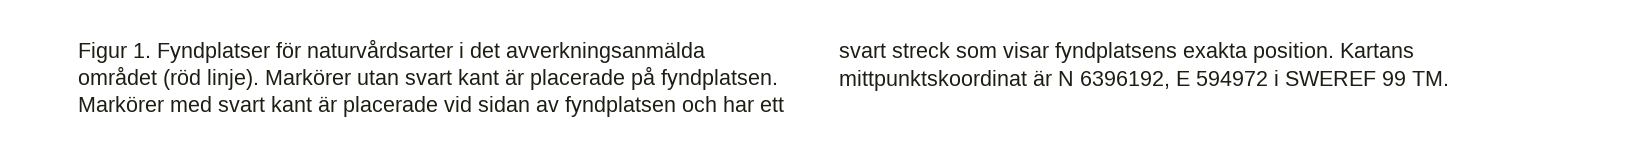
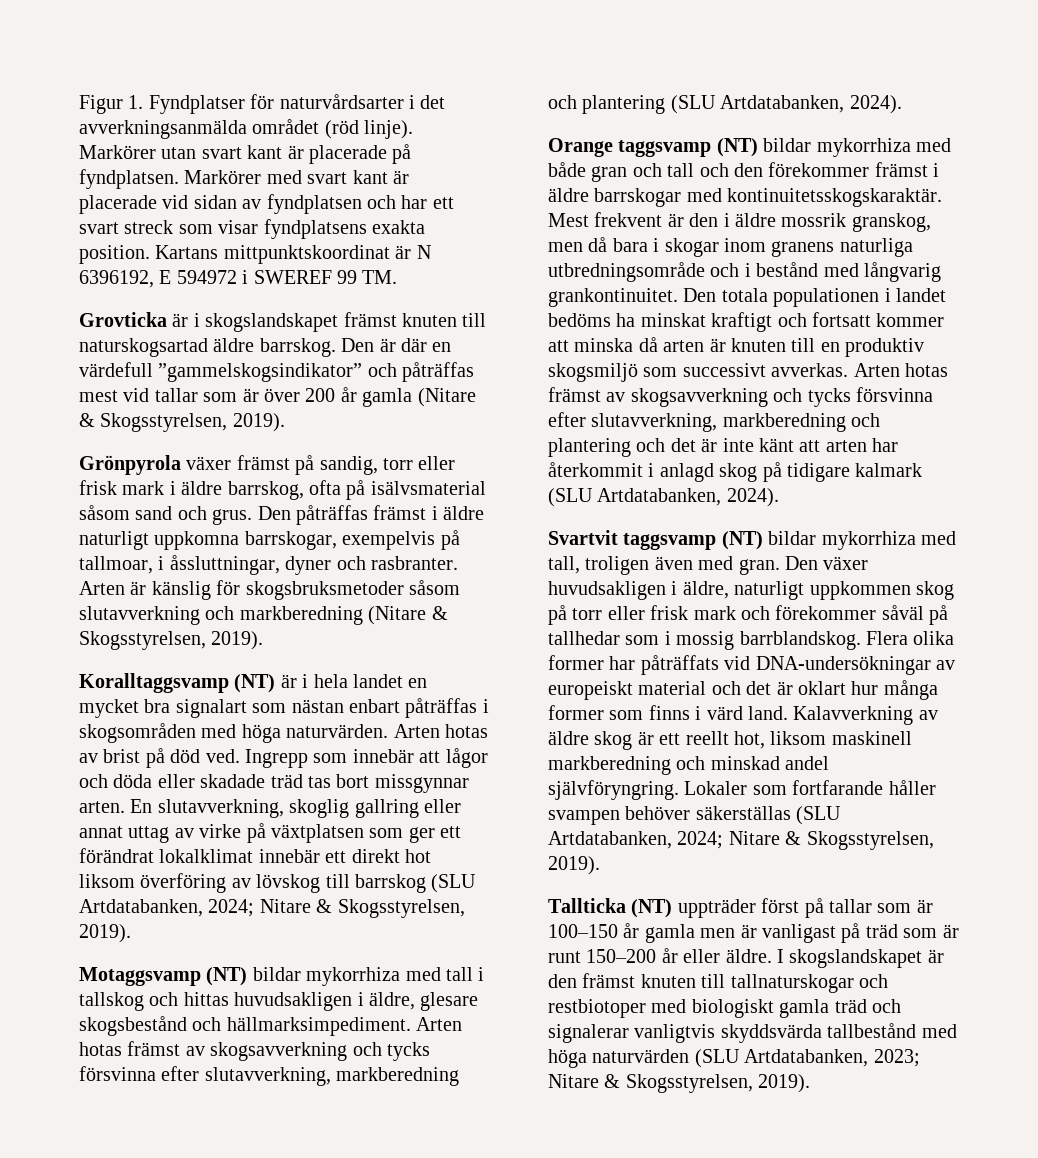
(1449, 78) none -> [79,312,487,332] [79,338,452,357] [79,362,475,382] [79,387,476,407] [79,413,285,432] [79,455,456,475] [79,480,486,500] [79,505,485,525] [79,530,460,550] [79,555,458,575] [79,580,460,600] [79,606,448,625] [79,631,264,650] [79,673,428,693] [79,698,489,718] [79,723,488,743] [79,748,488,768] [79,774,469,793] [79,799,461,818] [79,823,462,843] [79,848,431,863] [79,873,477,893] [79,899,465,918] [79,924,131,943] [79,967,485,986] [79,992,479,1011] [79,1016,463,1036] [79,1041,430,1061] [79,1066,460,1086] [548,95,902,114] [548,138,951,157] [548,162,940,182] [548,188,943,207] [548,212,931,232] [548,237,913,257] [548,262,941,282] [548,288,946,307] [548,312,945,332] [548,337,925,357] [548,363,948,382] [548,387,933,407] [548,412,881,432] [548,438,899,457] [548,462,923,482] [548,488,779,507] [548,530,956,550] [548,556,869,575] [548,581,954,600] [548,605,949,625] [548,631,955,650] [548,655,955,675] [548,680,938,700] [548,705,938,725] [548,731,912,750] [548,756,830,775] [548,780,936,800] [548,806,842,825] [548,831,934,850] [548,856,600,875] [548,898,933,918] [548,923,959,943] [548,948,944,968] [548,973,888,993] [548,999,901,1018] [548,1023,957,1043] [548,1049,920,1068] [548,1074,811,1093] // Grovticka är i skogslandskapet främst knuten till naturskogsartad äldre barrskog. Den är där en värdefull ”gammelskogsindikator” och påträffas mest vid tallar som är över 200 år gamla (Nitare & Skogsstyrelsen, 2019). // Grönpyrola växer främst på sandig, torr eller frisk mark i äldre barrskog, ofta på isälvsmaterial såsom sand och grus. Den påträffas främst i äldre naturligt uppkomna barrskogar, exempelvis på tallmoar, i åssluttningar, dyner och rasbranter. Arten är känslig för skogsbruksmetoder såsom slutavverkning och markberedning (Nitare & Skogsstyrelsen, 2019). // Koralltaggsvamp (NT) är i hela landet en mycket bra signalart som nästan enbart påträffas i skogsområden med höga naturvärden. Arten hotas av brist på död ved. Ingrepp som innebär att lågor och döda eller skadade träd tas bort missgynnar arten. En slutavverkning, skoglig gallring eller annat uttag av virke på växtplatsen som ger ett förändrat lokalklimat innebär ett direkt hot liksom överföring av lövskog till barrskog (SLU Artdatabanken, 2024; Nitare & Skogsstyrelsen, 2019). // Motaggsvamp (NT) bildar mykorrhiza med tall i tallskog och hittas huvudsakligen i äldre, glesare skogsbestånd och hällmarksimpediment. Arten hotas främst av skogsavverkning och tycks försvinna efter slutavverkning, markberedning och plantering (SLU Artdatabanken, 2024). // Orange taggsvamp (NT) bildar mykorrhiza med både gran och tall och den förekommer främst i äldre barrskogar med kontinuitetsskogskaraktär. Mest frekvent är den i äldre mossrik granskog, men då bara i skogar inom granens naturliga utbredningsområde och i bestånd med långvarig grankontinuitet. Den totala populationen i landet bedöms ha minskat kraftigt och fortsatt kommer att minska då arten är knuten till en produktiv skogsmiljö som successivt avverkas. Arten hotas främst av skogsavverkning och tycks försvinna efter slutavverkning, markberedning och plantering och det är inte känt att arten har återkommit i anlagd skog på tidigare kalmark (SLU Artdatabanken, 2024). // Svartvit taggsvamp (NT) bildar mykorrhiza med tall, troligen även med gran. Den växer huvudsakligen i äldre, naturligt uppkommen skog på torr eller frisk mark och förekommer såväl på tallhedar som i mossig barrblandskog. Flera olika former har påträffats vid DNA-undersökningar av europeiskt material och det är oklart hur många former som finns i värd land. Kalavverkning av äldre skog är ett reellt hot, liksom maskinell markberedning och minskad andel självföryngring. Lokaler som fortfarande håller svampen behöver säkerställas (SLU Artdatabanken, 2024; Nitare & Skogsstyrelsen, 2019). // Tallticka (NT) uppträder först på tallar som är 100–150 år gamla men är vanligast på träd som är runt 150–200 år eller äldre. I skogslandskapet är den främst knuten till tallnaturskogar och restbiotoper med biologiskt gamla träd och signalerar vanligtvis skyddsvärda tallbestånd med höga naturvärden (SLU Artdatabanken, 2023; Nitare & Skogsstyrelsen, 2019).

